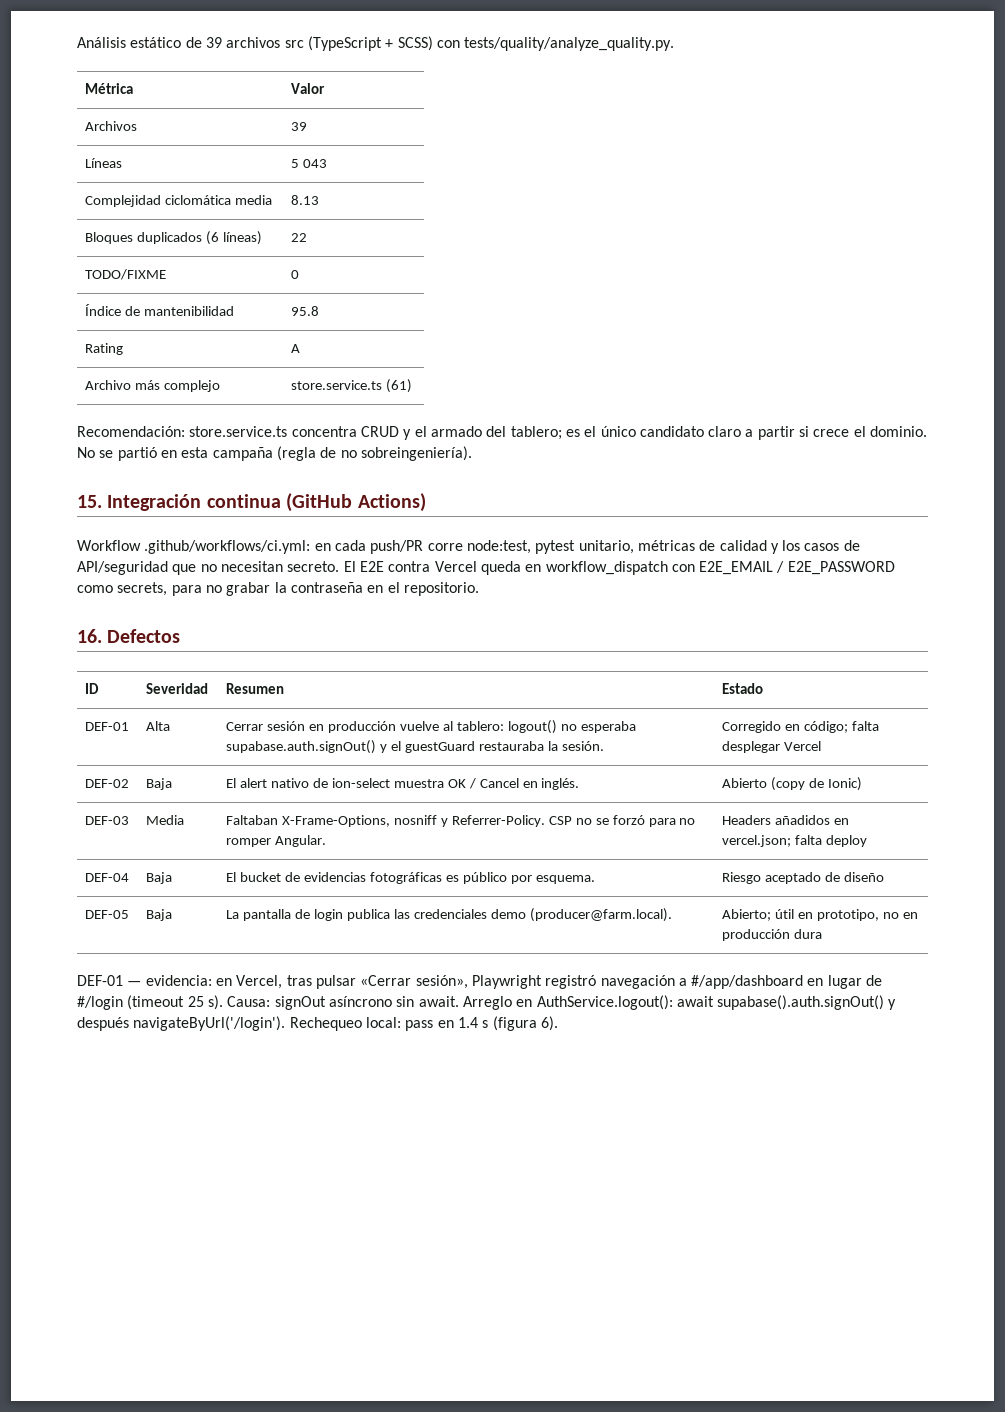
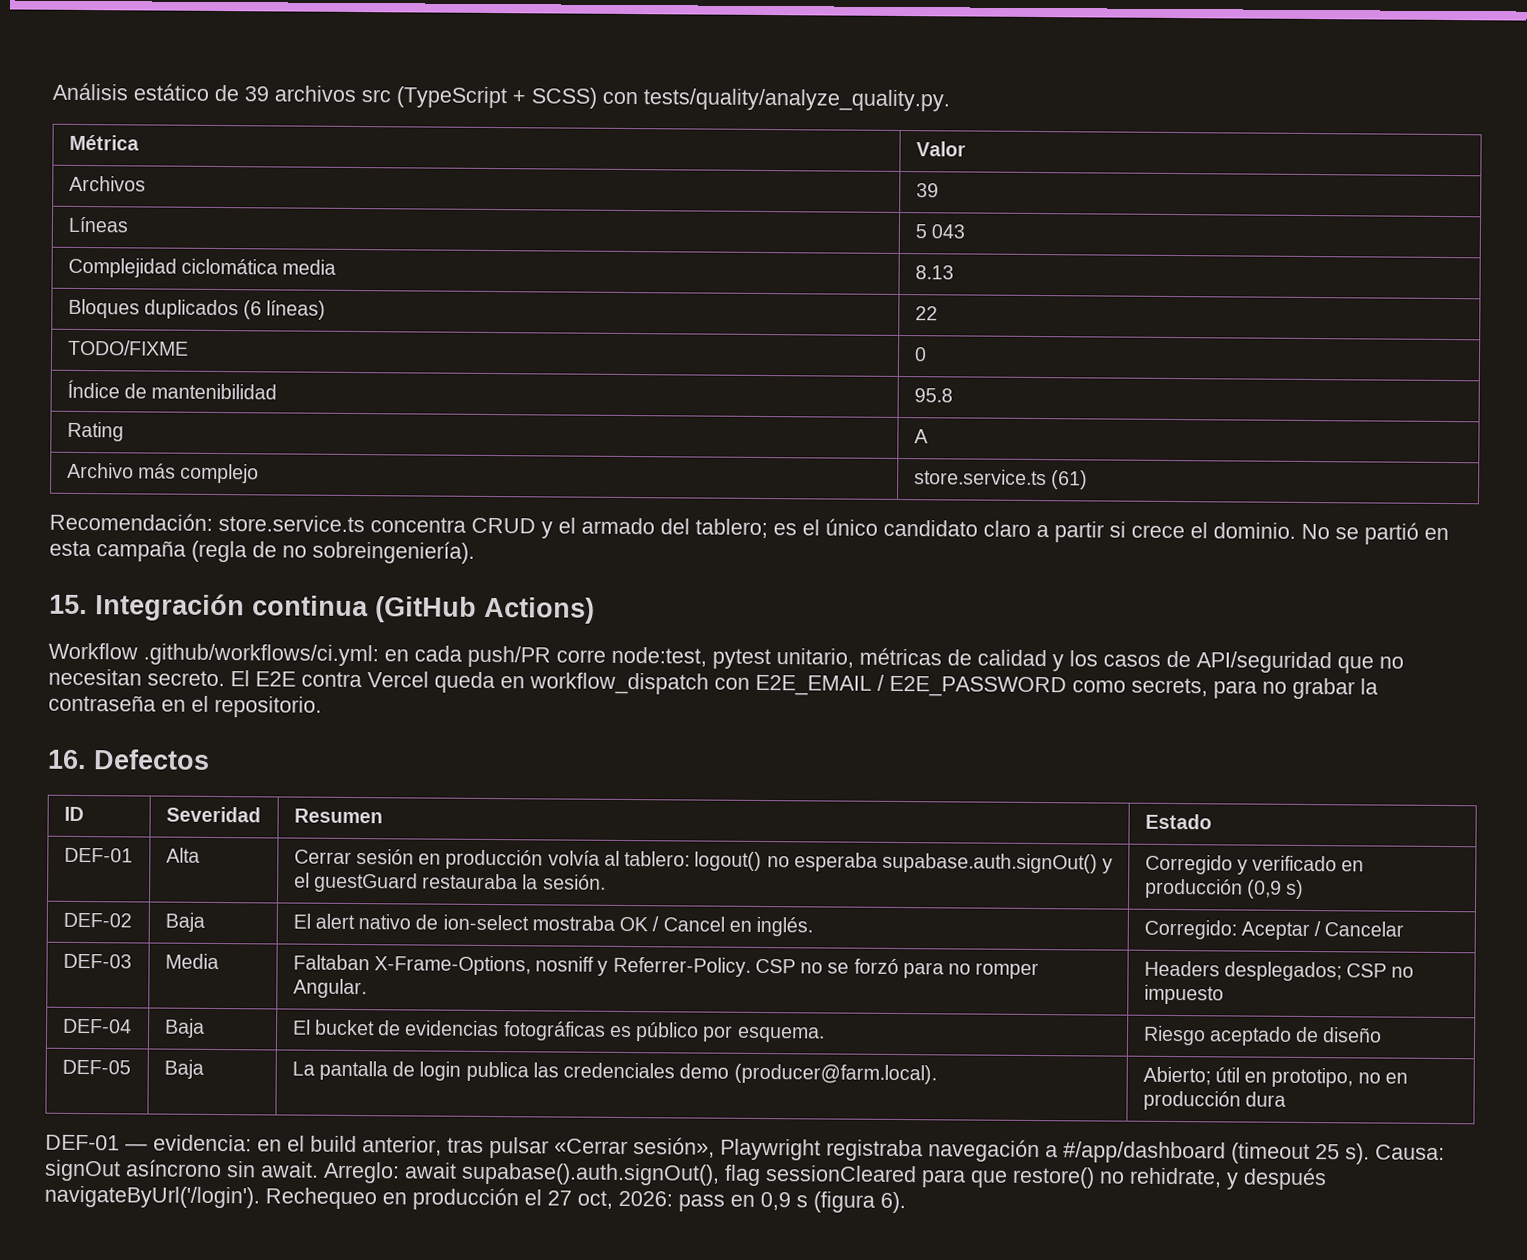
[399,721,439,731] vuelve -> [547,850,600,866] volvía
[785,721,880,733] [722,741,822,753] en código; falta desplegar Vercel -> [1236,855,1365,875] [1144,878,1305,899] y verificado en producción (0,9 s)
[393,779,444,788] muestra -> [531,915,615,931] mostraba
[722,777,863,791] Abierto (copy de Ionic) -> [1143,919,1405,941] Corregido: Aceptar / Cancelar
[775,815,850,825] [722,835,868,847] añadidos en vercel.json; falta deploy -> [1223,961,1415,982] [1143,984,1224,1005] desplegados; CSP no impuesto
[236,975,283,989] Vercel, -> [287,1135,442,1156] el build anterior,
[545,975,597,989] registró -> [826,1139,923,1162] registraba
[807,975,883,989] [77,996,123,1010] en lugar de #/login -> (1226, 1152) none
[462,995,897,1010] [77,1016,401,1031] Arreglo en AuthService.logout(): await supabase().auth.signOut() y después navigateByUrl('/login'). Rechequeo local: -> [323,1161,1327,1191] [44,1185,673,1211] Arreglo: await supabase().auth.signOut(), flag sessionCleared para que restore() no rehidrate, y después navigateByUrl('/login'). Rechequeo en producción el 27 oct, 2026:
[457,1017,478,1028] 1.4 -> [760,1191,791,1211] 0,9

